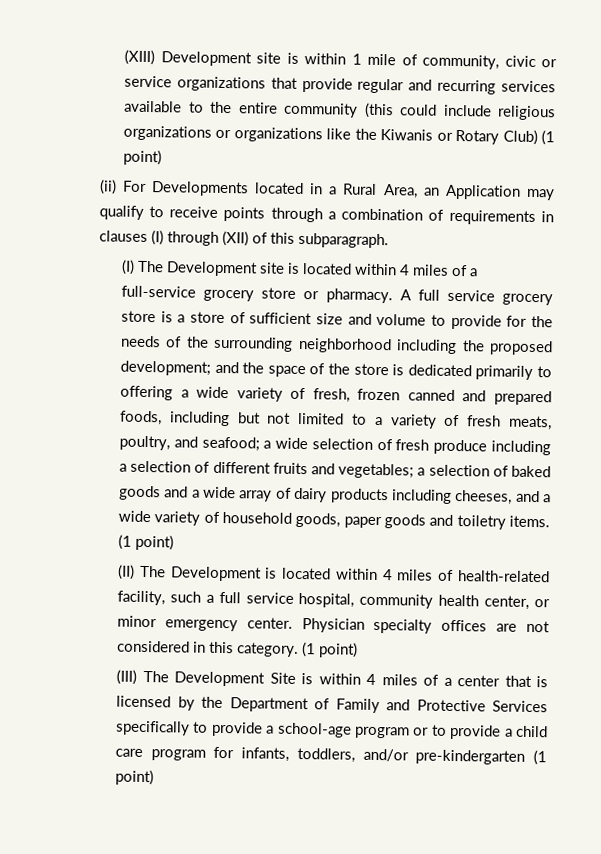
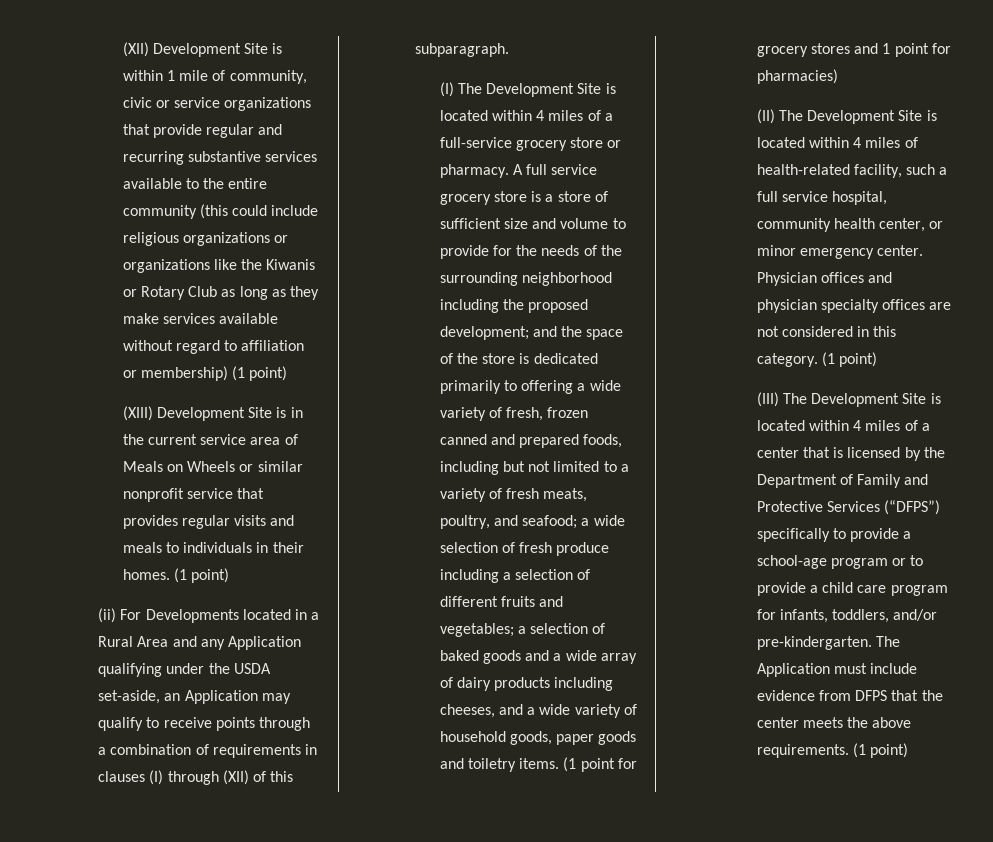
[124,49,282,67] (XIII) Development site -> [122,42,269,57] (XII) Development Site
(497, 87) none -> [188,151,262,162] substantive
[502,129,538,146] Club) -> [188,286,320,300] [122,313,279,324] [122,340,305,354] [122,366,288,381] [122,406,303,421] [122,434,298,445] [122,461,303,472] [122,488,265,502] [122,515,295,529] [122,542,304,553] [122,569,170,580] Club as long as they make services available without regard to affiliation or membership) (1 point) // (XIII) Development Site is in the current service area of Meals on Wheels or similar nonprofit service that provides regular visits and meals to individuals in their homes.
[382,184,418,199] Area, -> [137,636,301,650] [98,663,271,677] [98,690,161,704] Area and any Application qualifying under the USDA set-aside,
[259,262,286,274] site -> [577,83,602,94] Site
[135,534,175,551] point) -> [580,758,637,772] [756,43,951,57] [756,69,838,84] point for grocery stores and 1 point for pharmacies)
(262, 574) none -> [898,110,923,121] Site
(365, 625) none -> [821,272,893,283] [756,299,817,313] offices and physician
(314, 679) none -> [756,420,805,431] located
(548, 706) none -> [884,500,941,515] (“DFPS”)
[415,749,526,765] pre-kindergarten -> [756,636,901,650] [756,663,918,677] [756,690,943,701] [756,717,912,728] [756,744,849,758] pre-kindergarten. The Application must include evidence from DFPS that the center meets the above requirements.

